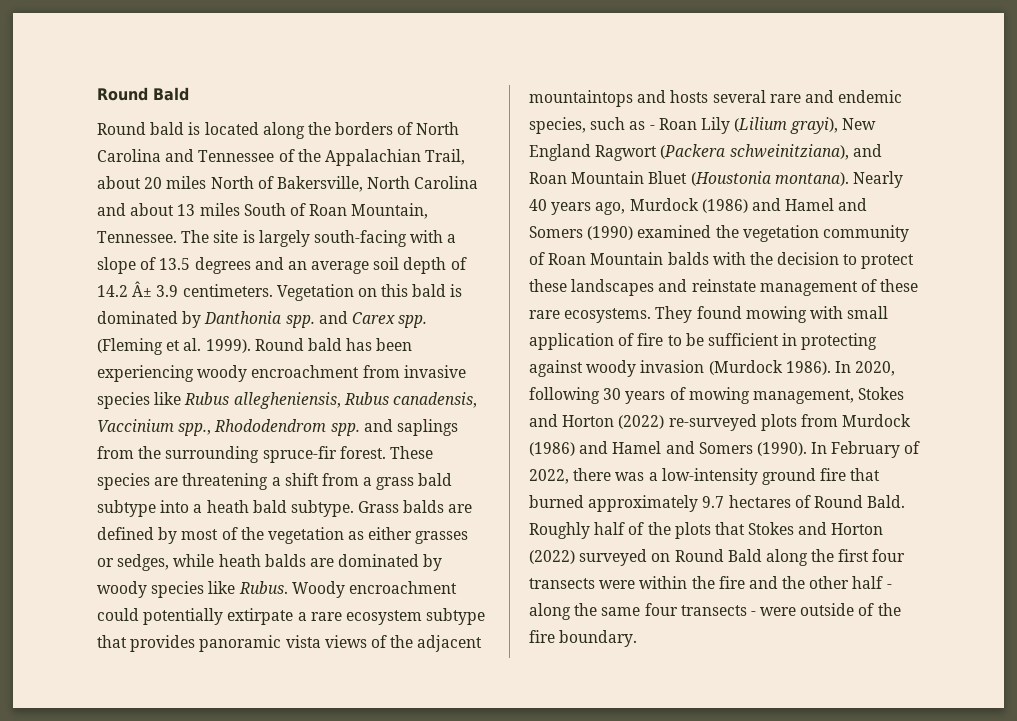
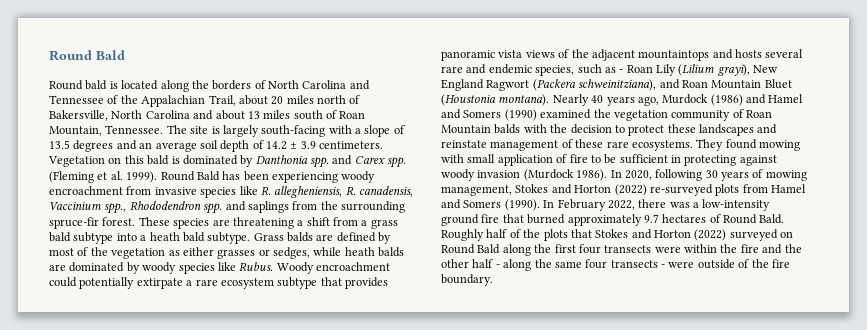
[210,176,254,189] North -> [317,95,346,104] north
[243,203,286,216] South -> [293,110,323,120] south
[132,281,153,297] Â± -> [290,142,298,149] ±
[307,338,342,351] bald -> [196,171,220,181] Bald
[184,392,389,409] Rubus allegheniensis, Rubus -> [260,186,356,198] R. allegheniensis, R.
[214,419,327,432] Rhododendrom -> [129,201,201,210] Rhododendron
[842,414,912,427] [529,441,609,456] Murdock (1986) and -> (768, 188) none
[904,441,921,454] of -> (606, 205) none

